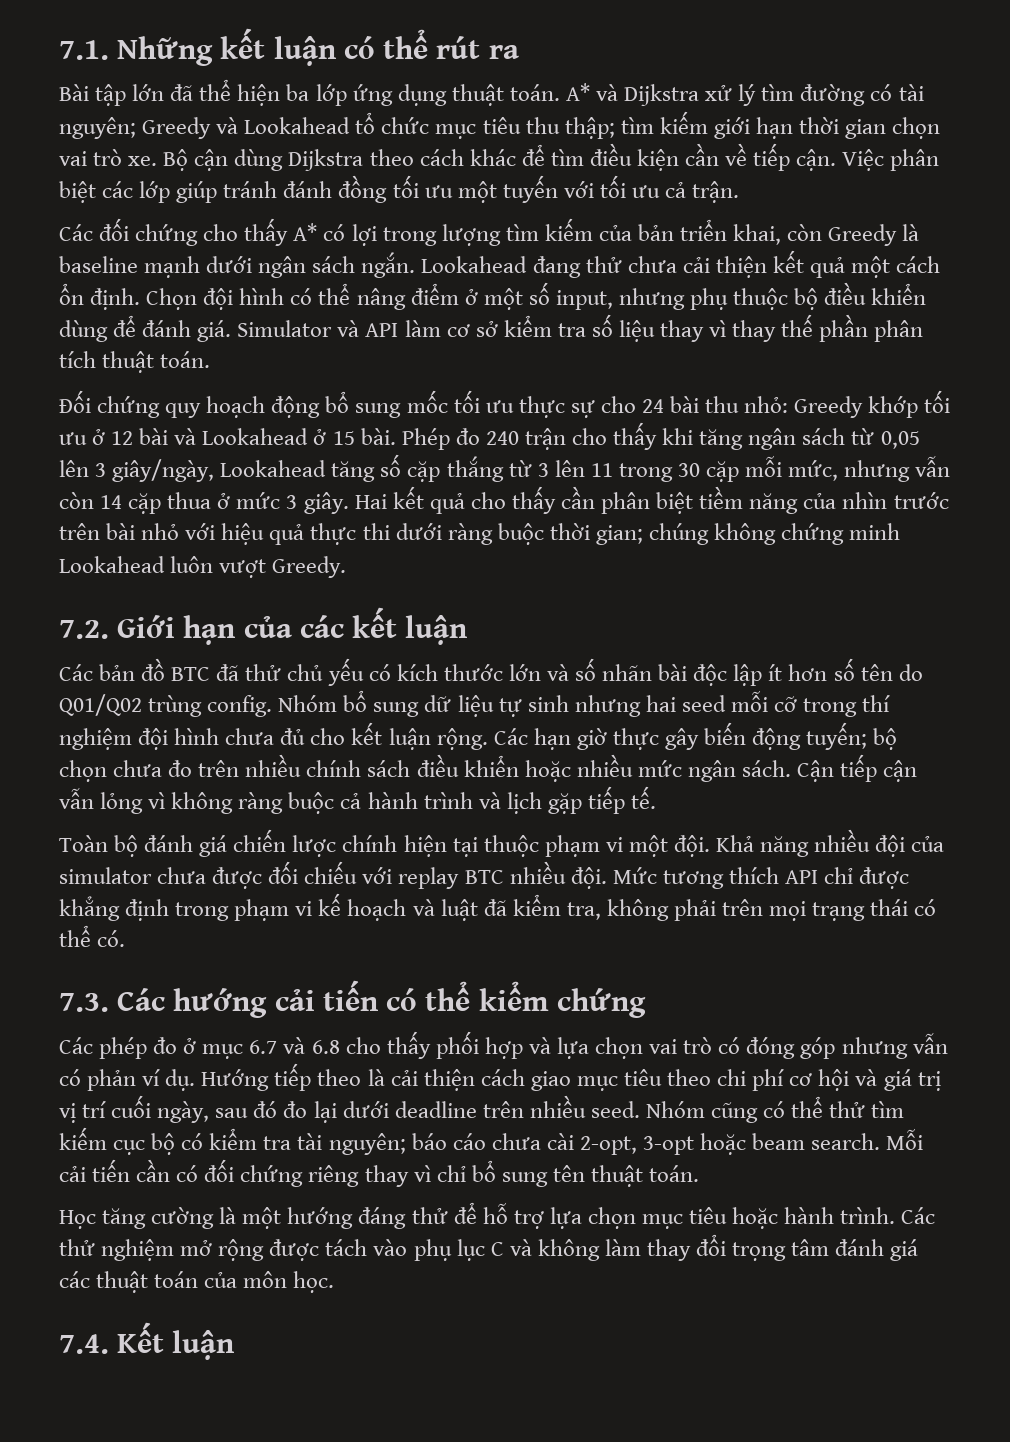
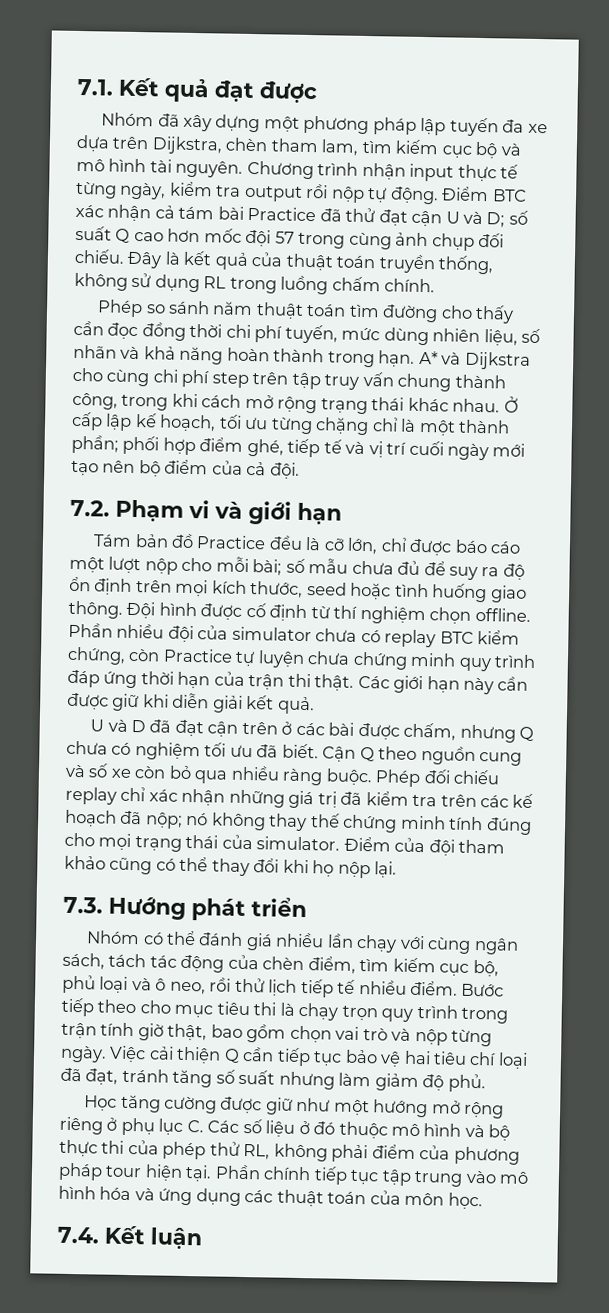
[117,28,519,66] [59,79,924,106] [59,111,941,139] [59,143,940,171] [59,175,740,203] [59,218,920,246] [59,250,941,278] [59,282,927,310] [59,314,924,342] [59,351,211,373] [59,390,951,418] [59,422,920,450] [59,454,951,482] [59,486,949,514] [59,523,901,545] [59,556,347,578] [59,607,469,645] [59,658,923,686] [59,690,891,717] [59,722,898,750] [59,754,918,782] [59,786,656,814] [59,829,810,857] Những kết luận có thể rút ra // Bài tập lớn đã thể hiện ba lớp ứng dụng thuật toán. A* và Dijkstra xử lý tìm đường có tài nguyên; Greedy và Lookahead tổ chức mục tiêu thu thập; tìm kiếm giới hạn thời gian chọn vai trò xe. Bộ cận dùng Dijkstra theo cách khác để tìm điều kiện cần về tiếp cận. Việc phân biệt các lớp giúp tránh đánh đồng tối ưu một tuyến với tối ưu cả trận. // Các đối chứng cho thấy A* có lợi trong lượng tìm kiếm của bản triển khai, còn Greedy là baseline mạnh dưới ngân sách ngắn. Lookahead đang thử chưa cải thiện kết quả một cách ổn định. Chọn đội hình có thể nâng điểm ở một số input, nhưng phụ thuộc bộ điều khiển dùng để đánh giá. Simulator và API làm cơ sở kiểm tra số liệu thay vì thay thế phần phân tích thuật toán. // Đối chứng quy hoạch động bổ sung mốc tối ưu thực sự cho 24 bài thu nhỏ: Greedy khớp tối ưu ở 12 bài và Lookahead ở 15 bài. Phép đo 240 trận cho thấy khi tăng ngân sách từ 0,05 lên 3 giây/ngày, Lookahead tăng số cặp thắng từ 3 lên 11 trong 30 cặp mỗi mức, nhưng vẫn còn 14 cặp thua ở mức 3 giây. Hai kết quả cho thấy cần phân biệt tiềm năng của nhìn trước trên bài nhỏ với hiệu quả thực thi dưới ràng buộc thời gian; chúng không chứng minh Lookahead luôn vượt Greedy. // 7.2. Giới hạn của các kết luận // Các bản đồ BTC đã thử chủ yếu có kích thước lớn và số nhãn bài độc lập ít hơn số tên do Q01/Q02 trùng config. Nhóm bổ sung dữ liệu tự sinh nhưng hai seed mỗi cỡ trong thí nghiệm đội hình chưa đủ cho kết luận rộng. Các hạn giờ thực gây biến động tuyến; bộ chọn chưa đo trên nhiều chính sách điều khiển hoặc nhiều mức ngân sách. Cận tiếp cận vẫn lỏng vì không ràng buộc cả hành trình và lịch gặp tiếp tế. // Toàn bộ đánh giá chiến lược chính hiện tại thuộc phạm vi một đội. Khả năng -> [118,77,318,105] [101,112,548,137] [76,134,522,159] [76,157,519,182] [75,180,527,205] [75,203,529,228] [75,225,505,251] [74,248,495,275] [74,272,436,295] [97,299,515,324] [73,320,542,346] [73,344,531,370] [72,367,506,392] [72,391,519,415] [71,411,511,436] [71,434,526,461] [71,459,300,479] [70,499,342,526] [93,533,522,556] [69,555,525,581] [69,576,527,603] [68,600,531,625] [68,622,113,638] Kết quả đạt được // Nhóm đã xây dựng một phương pháp lập tuyến đa xe dựa trên Dijkstra, chèn tham lam, tìm kiếm cục bộ và mô hình tài nguyên. Chương trình nhận input thực tế từng ngày, kiểm tra output rồi nộp tự động. Điểm BTC xác nhận cả tám bài Practice đã thử đạt cận U và D; số suất Q cao hơn mốc đội 57 trong cùng ảnh chụp đối chiếu. Đây là kết quả của thuật toán truyền thống, không sử dụng RL trong luồng chấm chính. // Phép so sánh năm thuật toán tìm đường cho thấy cần đọc đồng thời chi phí tuyến, mức dùng nhiên liệu, số nhãn và khả năng hoàn thành trong hạn. A* và Dijkstra cho cùng chi phí step trên tập truy vấn chung thành công, trong khi cách mở rộng trạng thái khác nhau. Ở cấp lập kế hoạch, tối ưu từng chặng chỉ là một thành phần; phối hợp điểm ghé, tiếp tế và vị trí cuối ngày mới tạo nên bộ điểm của cả đội. // 7.2. Phạm vi và giới hạn // Tám bản đồ Practice đều là cỡ lớn, chỉ được báo cáo một lượt nộp cho mỗi bài; số mẫu chưa đủ để suy ra độ ổn định trên mọi kích thước, seed hoặc tình huống giao thông. Đội hình được cố định từ thí nghiệm chọn offline. Phần
[212,861,910,889] [59,893,937,921] [59,925,126,947] [59,980,646,1018] [59,1031,948,1059] [59,1063,941,1091] [59,1095,905,1123] [59,1127,924,1155] [59,1159,700,1187] [59,1202,936,1229] [59,1234,919,1261] được đối chiếu với replay BTC nhiều đội. Mức tương thích API chỉ được khẳng định trong phạm vi kế hoạch và luật đã kiểm tra, không phải trên mọi trạng thái có thể có. // 7.3. Các hướng cải tiến có thể kiểm chứng // Các phép đo ở mục 6.7 và 6.8 cho thấy phối hợp và lựa chọn vai trò có đóng góp nhưng vẫn có phản ví dụ. Hướng tiếp theo là cải thiện cách giao mục tiêu theo chi phí cơ hội và giá trị vị trí cuối ngày, sau đó đo lại dưới deadline trên nhiều seed. Nhóm cũng có thể thử tìm kiếm cục bộ có kiểm tra tài nguyên; báo cáo chưa cài 2-opt, 3-opt hoặc beam search. Mỗi cải tiến cần có đối chứng riêng thay vì chỉ bổ sung tên thuật toán. // Học tăng cường là một hướng đáng thử để hỗ trợ lựa chọn mục tiêu hoặc hành trình. Các thử nghiệm mở rộng được tách vào phụ lục C và không làm thay đổi trọng tâm đánh giá -> [360,628,521,648] [67,646,537,672] [67,669,529,695] [67,692,315,715] [90,718,535,743] [66,740,523,766] [65,763,501,788] [65,786,534,809] [65,809,532,835] [64,832,506,856] [64,855,398,879] [63,896,307,922] [86,930,519,955] [62,952,499,977] [62,974,505,998] [61,997,509,1024] [61,1021,493,1047] [60,1044,528,1069] [60,1067,486,1093] [84,1094,505,1119] [59,1116,511,1141] [59,1139,520,1165] [58,1162,530,1187] [58,1185,241,1206] có replay BTC kiểm chứng, còn Practice tự luyện chưa chứng minh quy trình đáp ứng thời hạn của trận thi thật. Các giới hạn này cần được giữ khi diễn giải kết quả. // U và D đã đạt cận trên ở các bài được chấm, nhưng Q chưa có nghiệm tối ưu đã biết. Cận Q theo nguồn cung và số xe còn bỏ qua nhiều ràng buộc. Phép đối chiếu replay chỉ xác nhận những giá trị đã kiểm tra trên các kế hoạch đã nộp; nó không thay thế chứng minh tính đúng cho mọi trạng thái của simulator. Điểm của đội tham khảo cũng có thể thay đổi khi họ nộp lại. // 7.3. Hướng phát triển // Nhóm có thể đánh giá nhiều lần chạy với cùng ngân sách, tách tác động của chèn điểm, tìm kiếm cục bộ, phủ loại và ô neo, rồi thử lịch tiếp tế nhiều điểm. Bước tiếp theo cho mục tiêu thi là chạy trọn quy trình trong trận tính giờ thật, bao gồm chọn vai trò và nộp từng ngày. Việc cải thiện Q cần tiếp tục bảo vệ hai tiêu chí loại đã đạt, tránh tăng số suất nhưng làm giảm độ phủ. // Học tăng cường được giữ như một hướng mở rộng riêng ở phụ lục C. Các số liệu ở đó thuộc mô hình và bộ thực thi của phép thử RL, không phải điểm của phương pháp tour hiện tại. Phần chính tiếp tục tập trung vào mô hình hóa và ứng dụng

